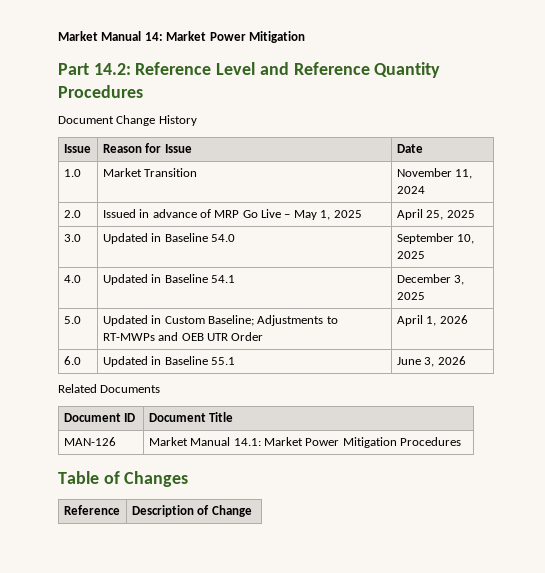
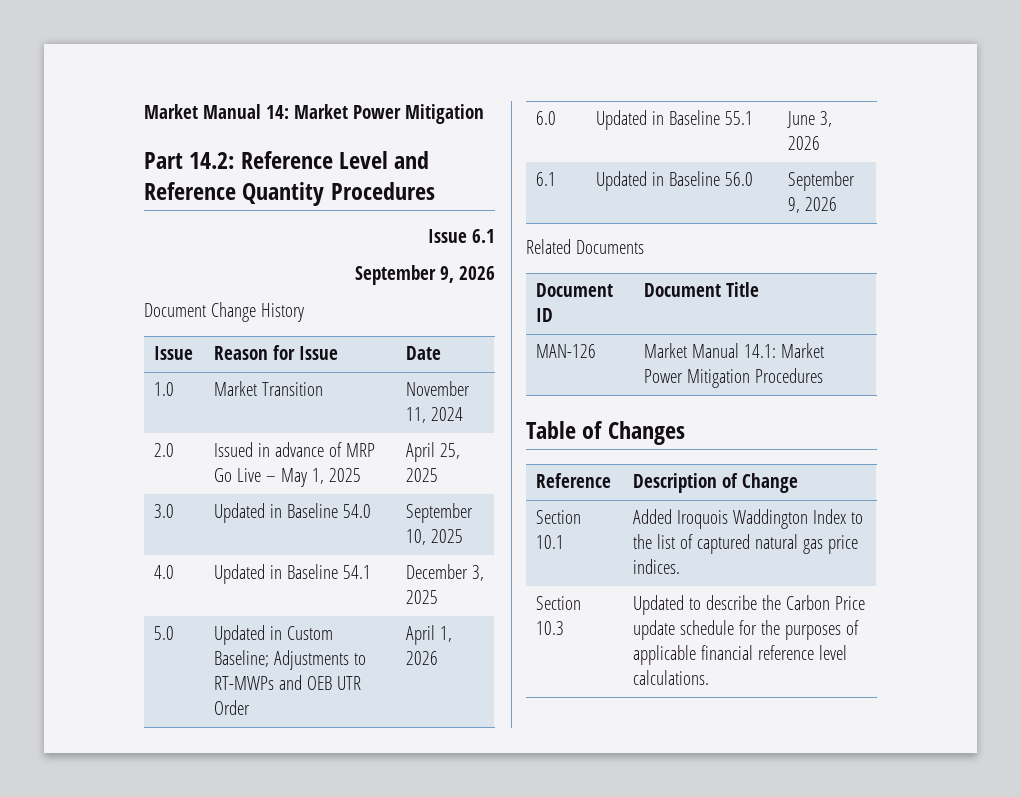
(143, 91) none -> [428,229,495,243] [355,265,495,285] // Issue 6.1 // September 9, 2026
(466, 360) none -> [536,172,557,186] [596,171,754,191] [788,171,856,191] [788,197,838,213] // 6.1 | Updated in Baseline 56.0 | September 9, 2026
(252, 511) none -> [536,510,582,524] [536,535,565,549] [633,509,864,529] [633,534,859,554] [633,559,681,574] [536,596,582,610] [536,621,565,635] [633,595,866,615] [633,620,860,640] [633,645,848,665] [633,670,710,685] // Section 10.1 | Added Iroquois Waddington Index to the list of captured natural gas price indices. // Section 10.3 | Updated to describe the Carbon Price update schedule for the purposes of applicable financial reference level calculations.

